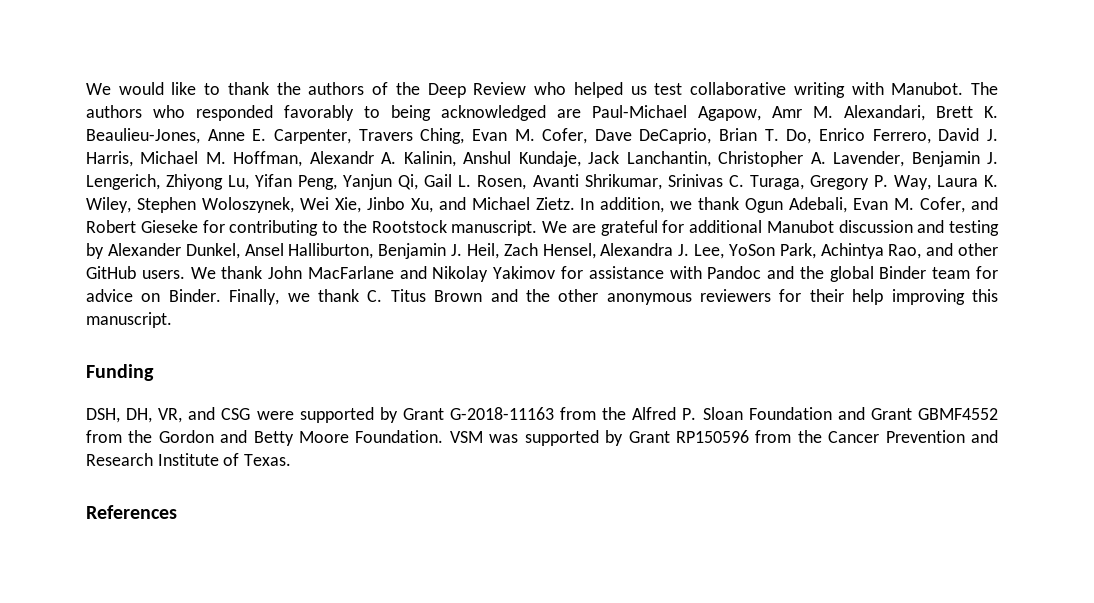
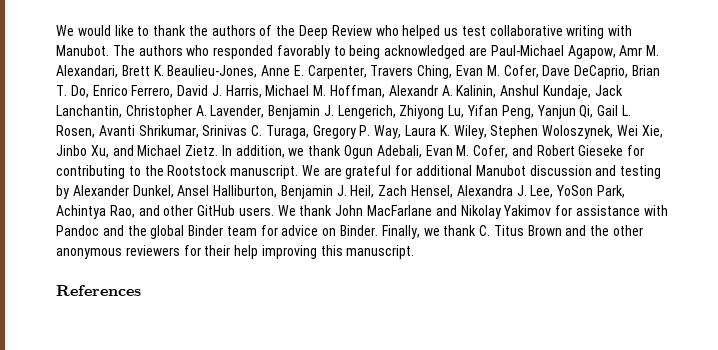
[86,364,154,381] [86,407,998,423] [86,430,998,446] [86,453,292,466] // Funding // DSH, DH, VR, and CSG were supported by Grant G-2018-11163 from the Alfred P. Sloan Foundation and Grant GBMF4552 from the Gordon and Betty Moore Foundation. VSM was supported by Grant RP150596 from the Cancer Prevention and Research Institute of Texas. -> (415, 252) none

